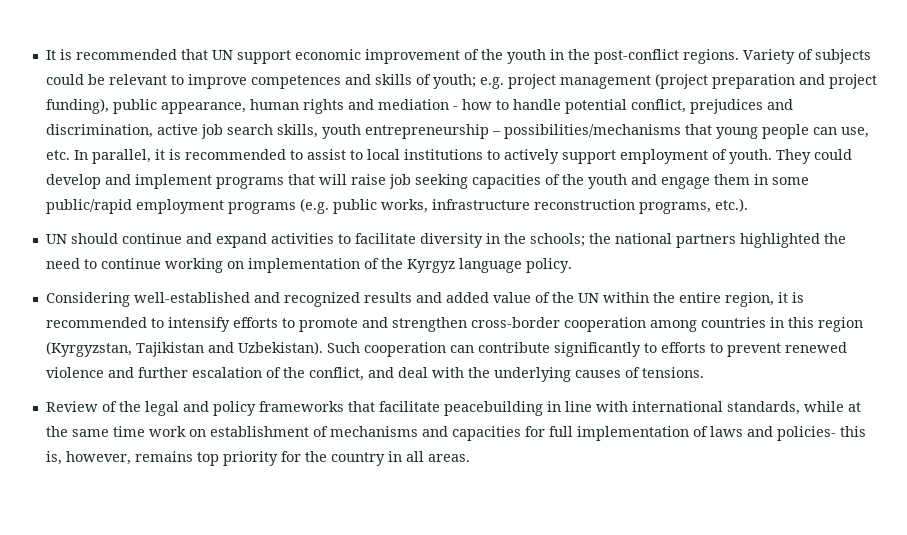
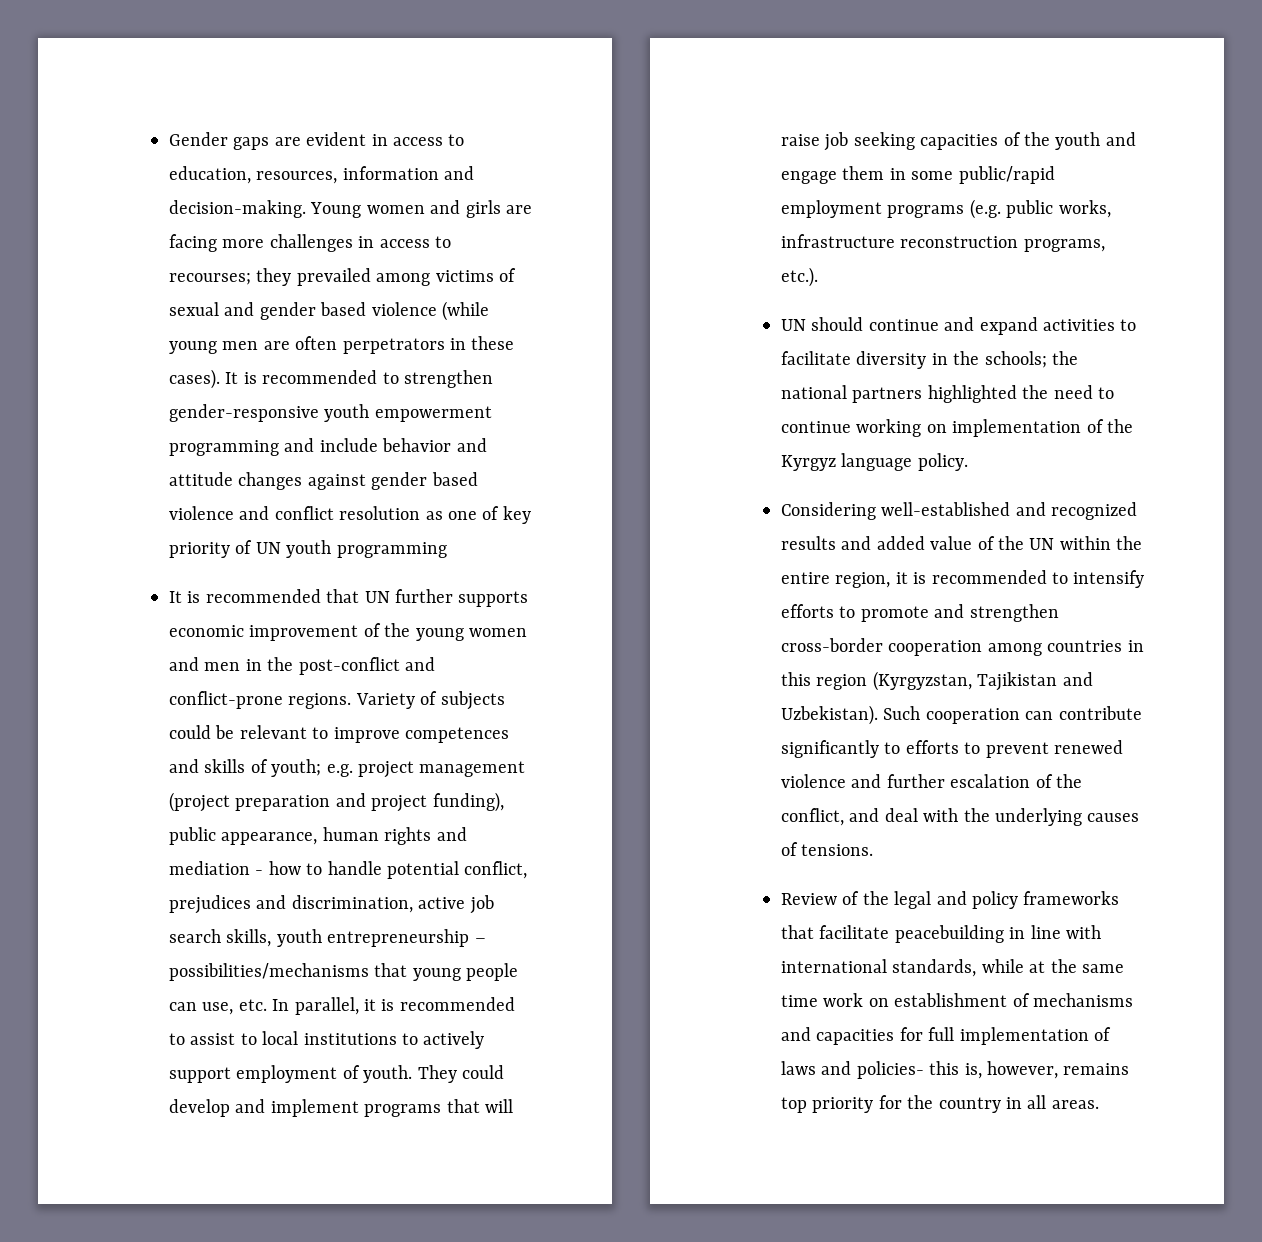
(45, 55) none -> [169,132,465,150] [169,166,475,184] [169,200,532,218] [169,234,451,252] [169,268,516,286] [169,301,489,321] [169,336,515,354] [169,369,493,389] [169,404,492,422] [169,438,487,456] [169,472,478,490] [169,506,531,524] [169,540,447,558] Gender gaps are evident in access to education, resources, information and decision-making. Young women and girls are facing more challenges in access to recourses; they prevailed among victims of sexual and gender based violence (while young men are often perpetrators in these cases). It is recommended to strengthen gender-responsive youth empowerment programming and include behavior and attitude changes against gender based violence and conflict resolution as one of key priority of UN youth programming //
[236,50,291,64] support -> [395,589,529,607] further supports
[506,49,546,64] youth -> [415,628,527,641] [169,657,241,671] young women and men
(679, 56) none -> [405,657,435,671] [169,691,283,709] and conflict-prone

